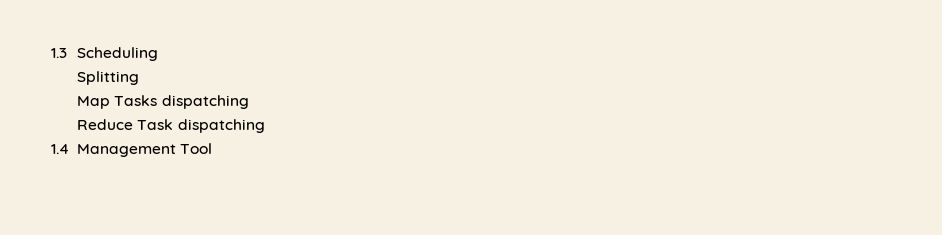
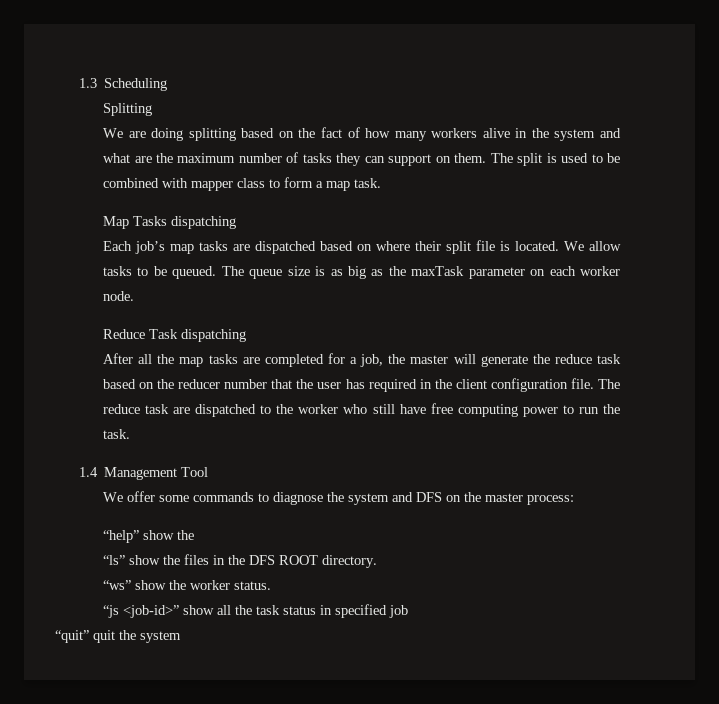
[77,95,249,109] [77,119,265,133] [51,143,213,157] Map Tasks dispatching // Reduce Task dispatching // 1.4 Management Tool -> [103,127,621,141] [103,152,620,166] [103,177,382,191] [103,216,237,229] [103,240,622,254] [103,266,620,279] [103,291,135,301] [103,329,247,342] [103,353,621,367] [103,378,620,392] [103,403,620,417] [103,429,131,439] [79,467,209,480] [103,491,575,505] [103,530,195,543] [103,554,378,568] [103,580,272,590] [103,604,409,618] [55,630,181,643] We are doing splitting based on the fact of how many workers alive in the system and what are the maximum number of tasks they can support on them. The split is used to be combined with mapper class to form a map task. // Map Tasks dispatching // Each job’s map tasks are dispatched based on where their split file is located. We allow tasks to be queued. The queue size is as big as the maxTask parameter on each worker node. // Reduce Task dispatching // After all the map tasks are completed for a job, the master will generate the reduce task based on the reducer number that the user has required in the client configuration file. The reduce task are dispatched to the worker who still have free computing power to run the task. // 1.4 Management Tool // We offer some commands to diagnose the system and DFS on the master process: // “help” show the // “ls” show the files in the DFS ROOT directory. // “ws” show the worker status. // “js <job-id>” show all the task status in specified job // “quit” quit the system

